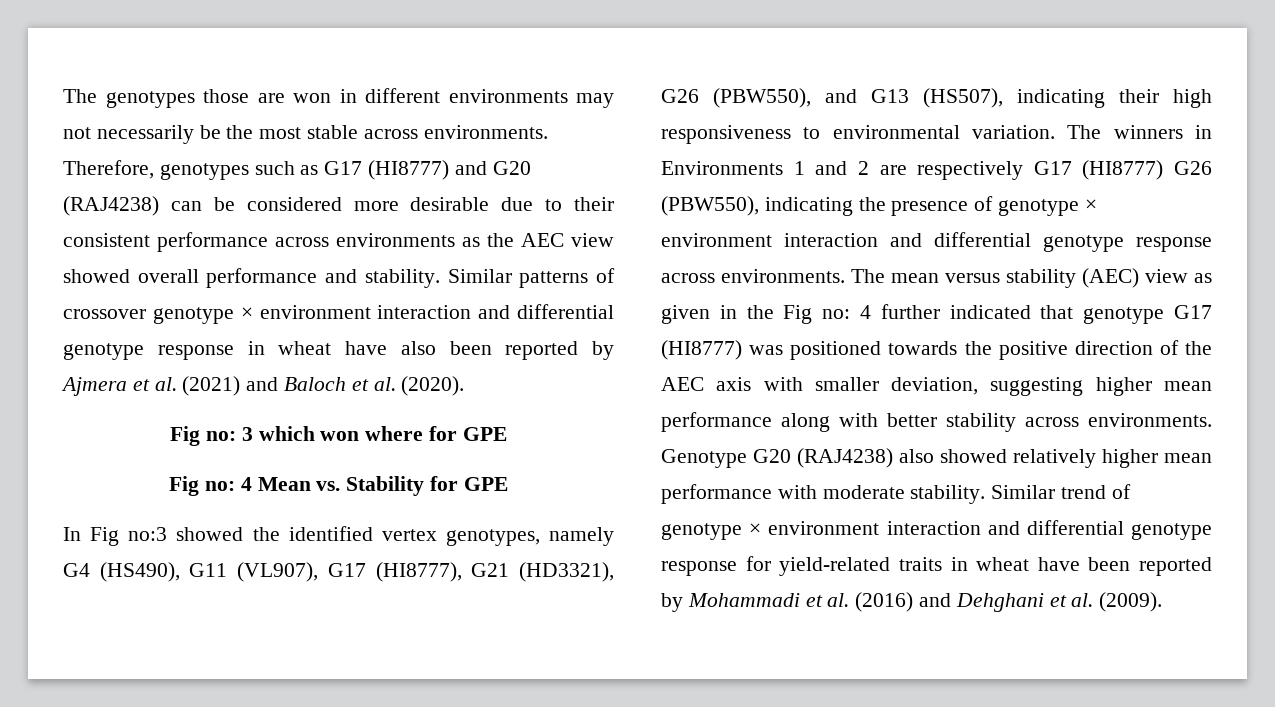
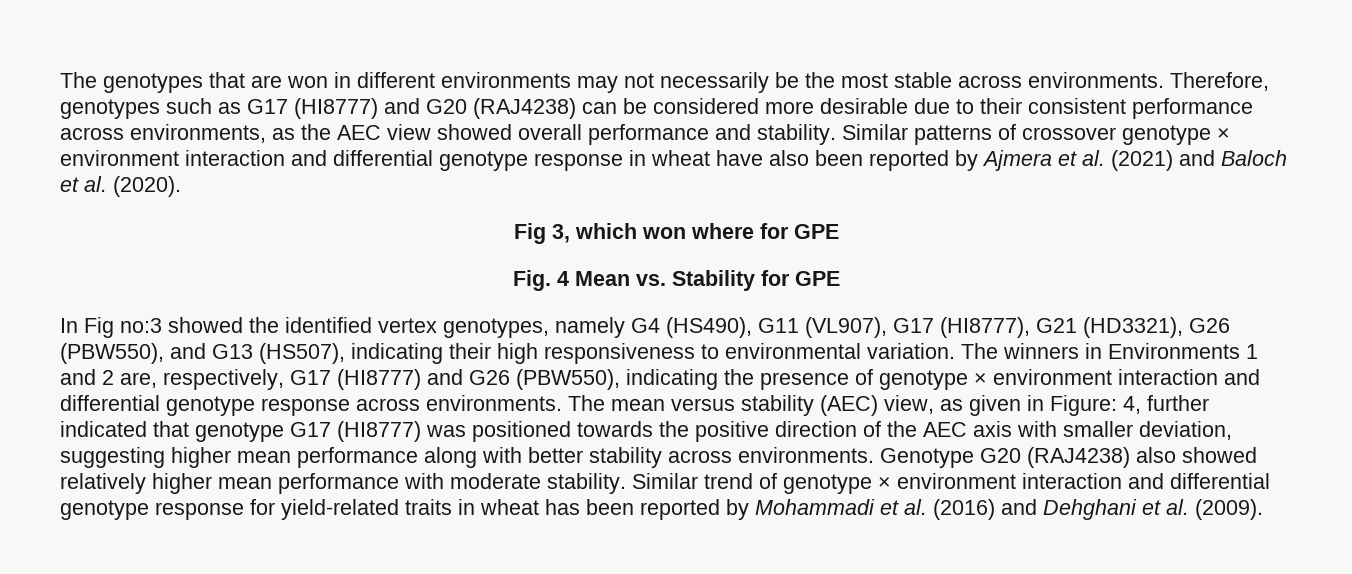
[203,89,249,103] those -> [209,72,245,88] that
[336,233,455,247] environments -> [130,124,266,143] environments,
[205,427,253,441] no: 3 -> [551,224,570,243] 3,
[169,476,235,496] Fig no: -> [512,270,551,291] Fig.
[879,160,1164,180] are respectively G17 (HI8777) -> [120,369,463,390] are, respectively, G17 (HI8777) and
[1145,269,1188,283] view -> [884,395,934,414] view,
[746,305,871,324] the Fig no: 4 -> [1050,395,1141,416] Figure: 4,
[1037,557,1080,571] have -> [545,499,580,515] has

